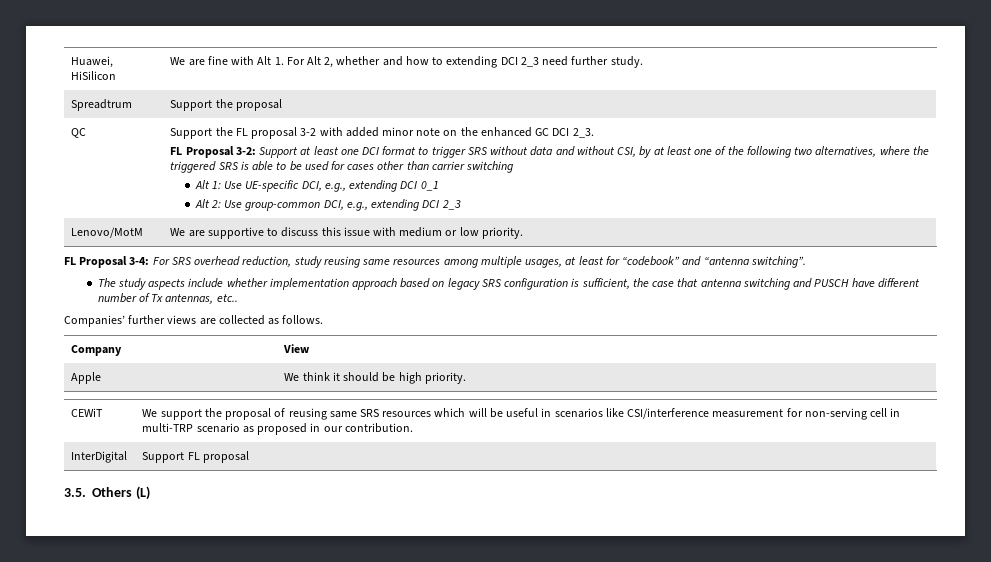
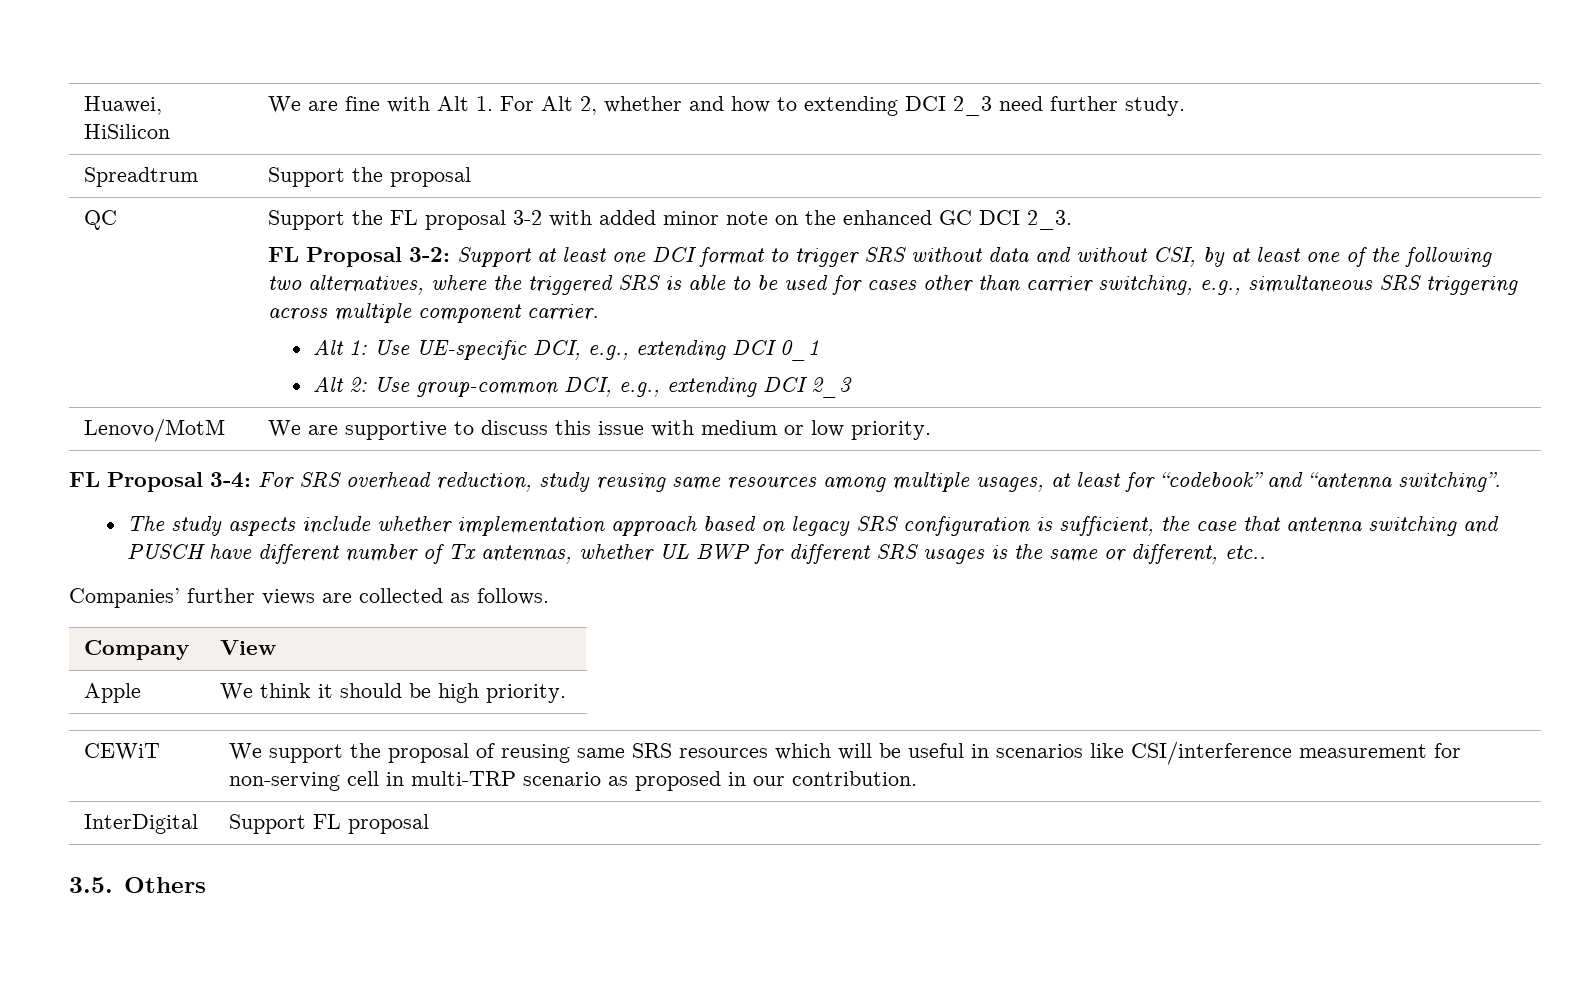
[466,161,514,173] switching -> [1098,275,1519,295] [268,303,600,323] switching, e.g., simultaneous SRS triggering across multiple component carrier.
(214, 299) none -> [578,544,1218,564] whether UL BWP for different SRS usages is the same or different,
[135,486,150,500] (L) -> (206, 885) none

